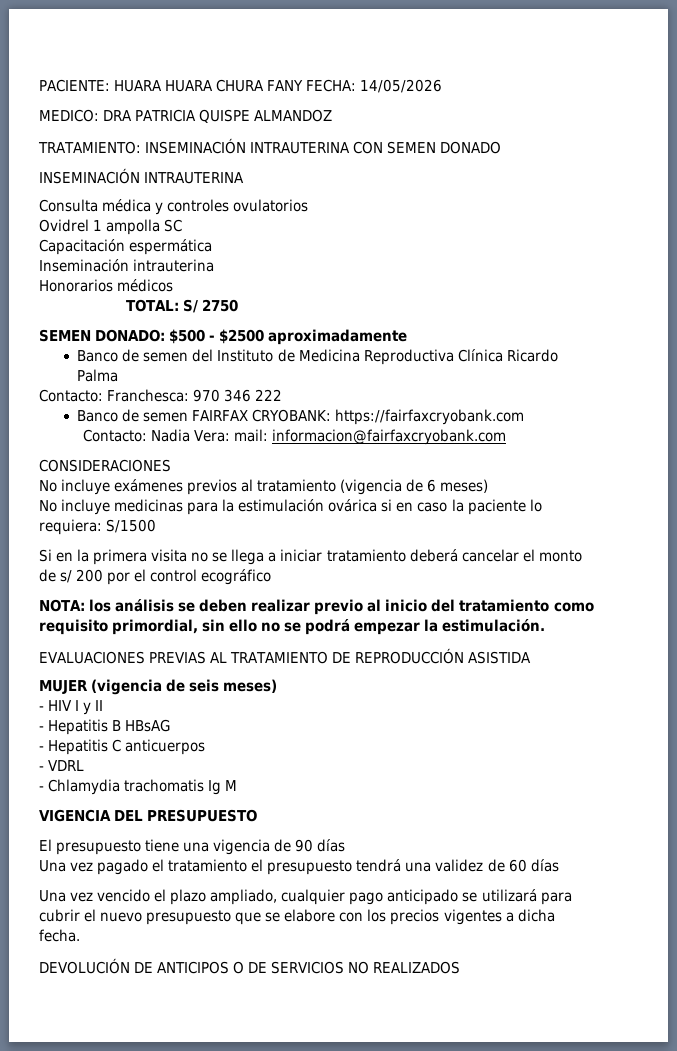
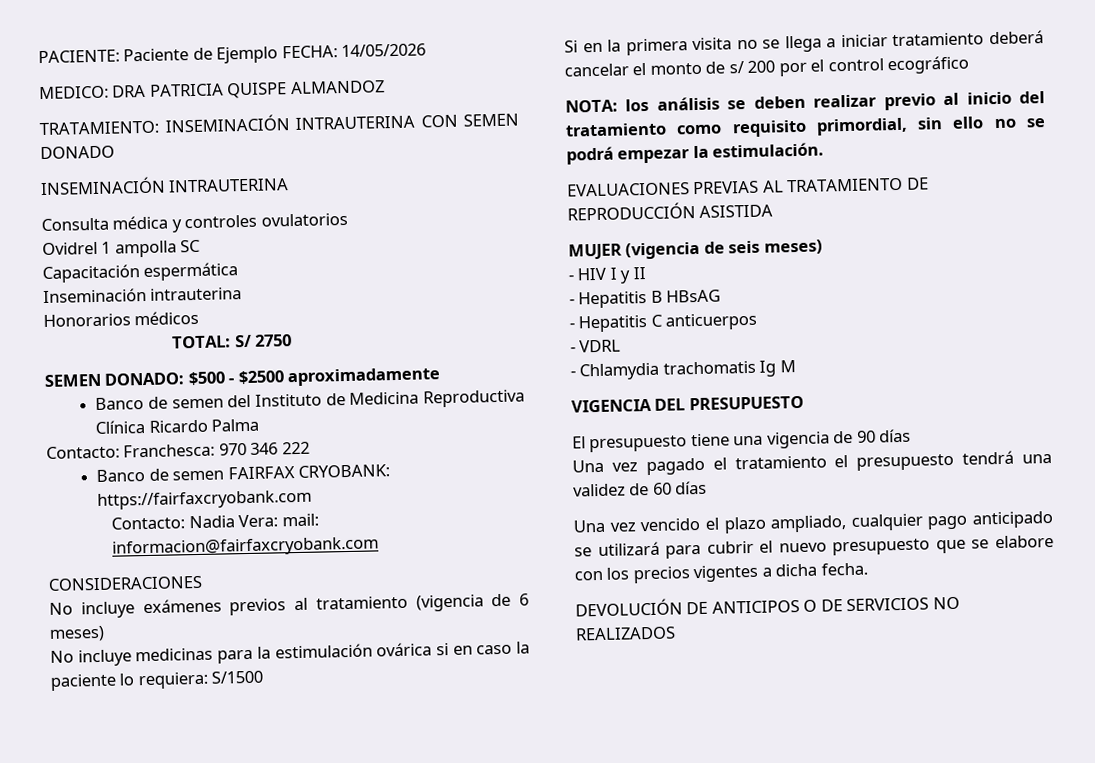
[114,79,304,92] HUARA HUARA CHURA FANY -> [123,46,279,64] Paciente de Ejemplo

